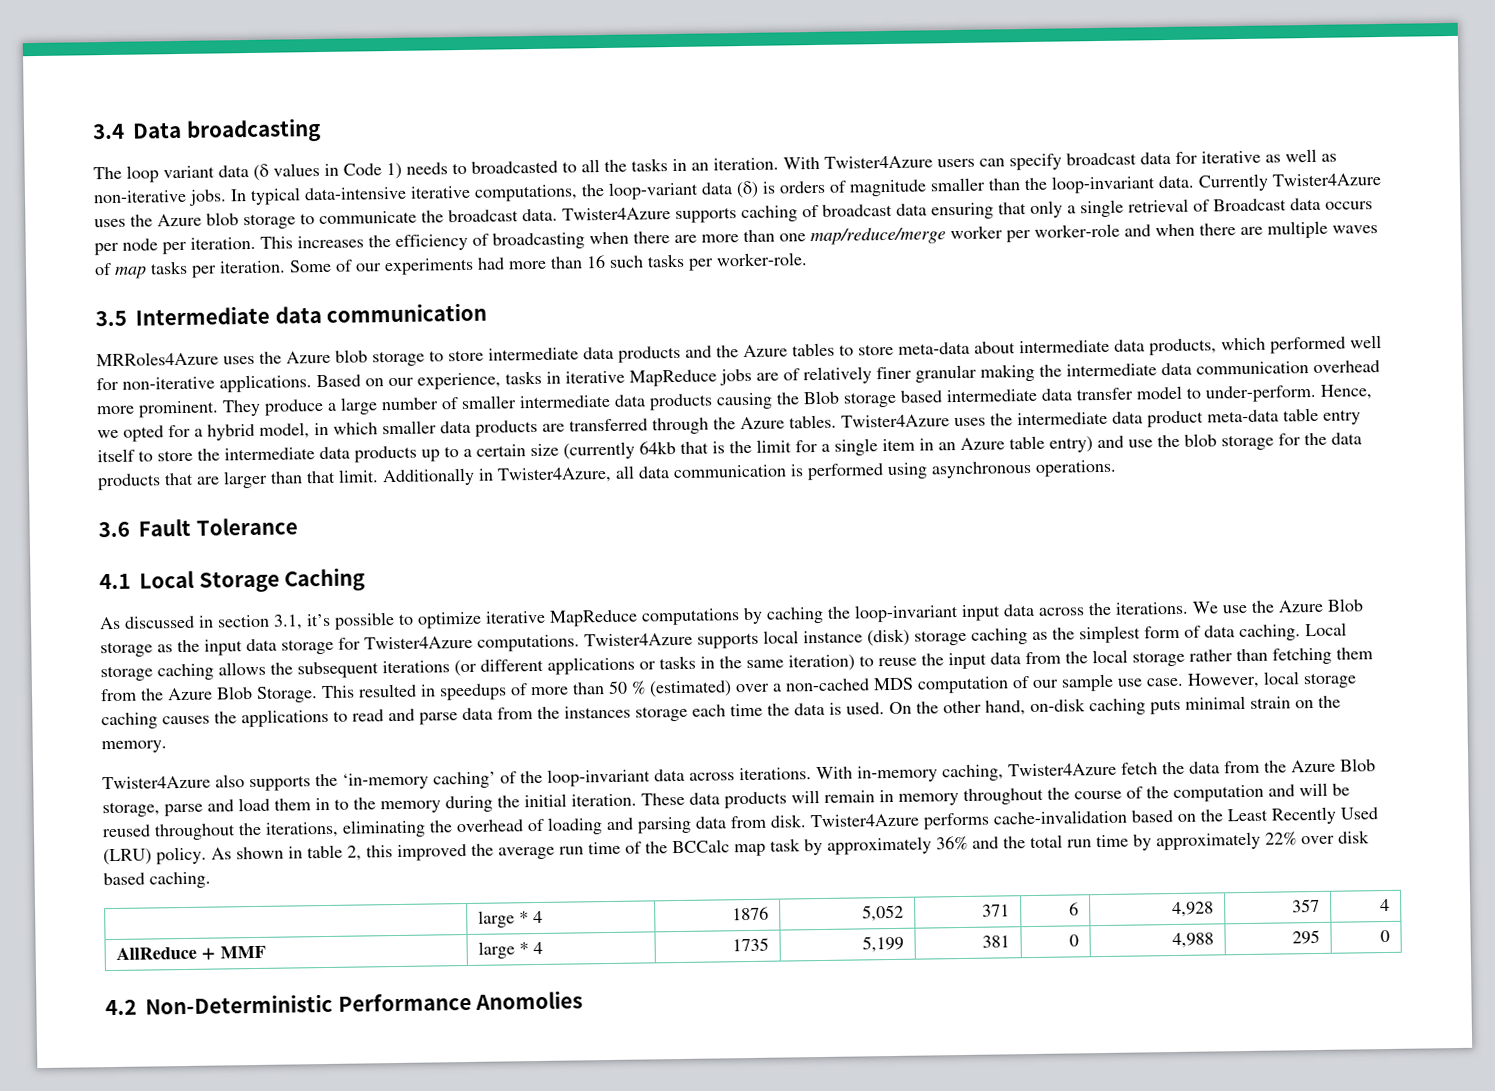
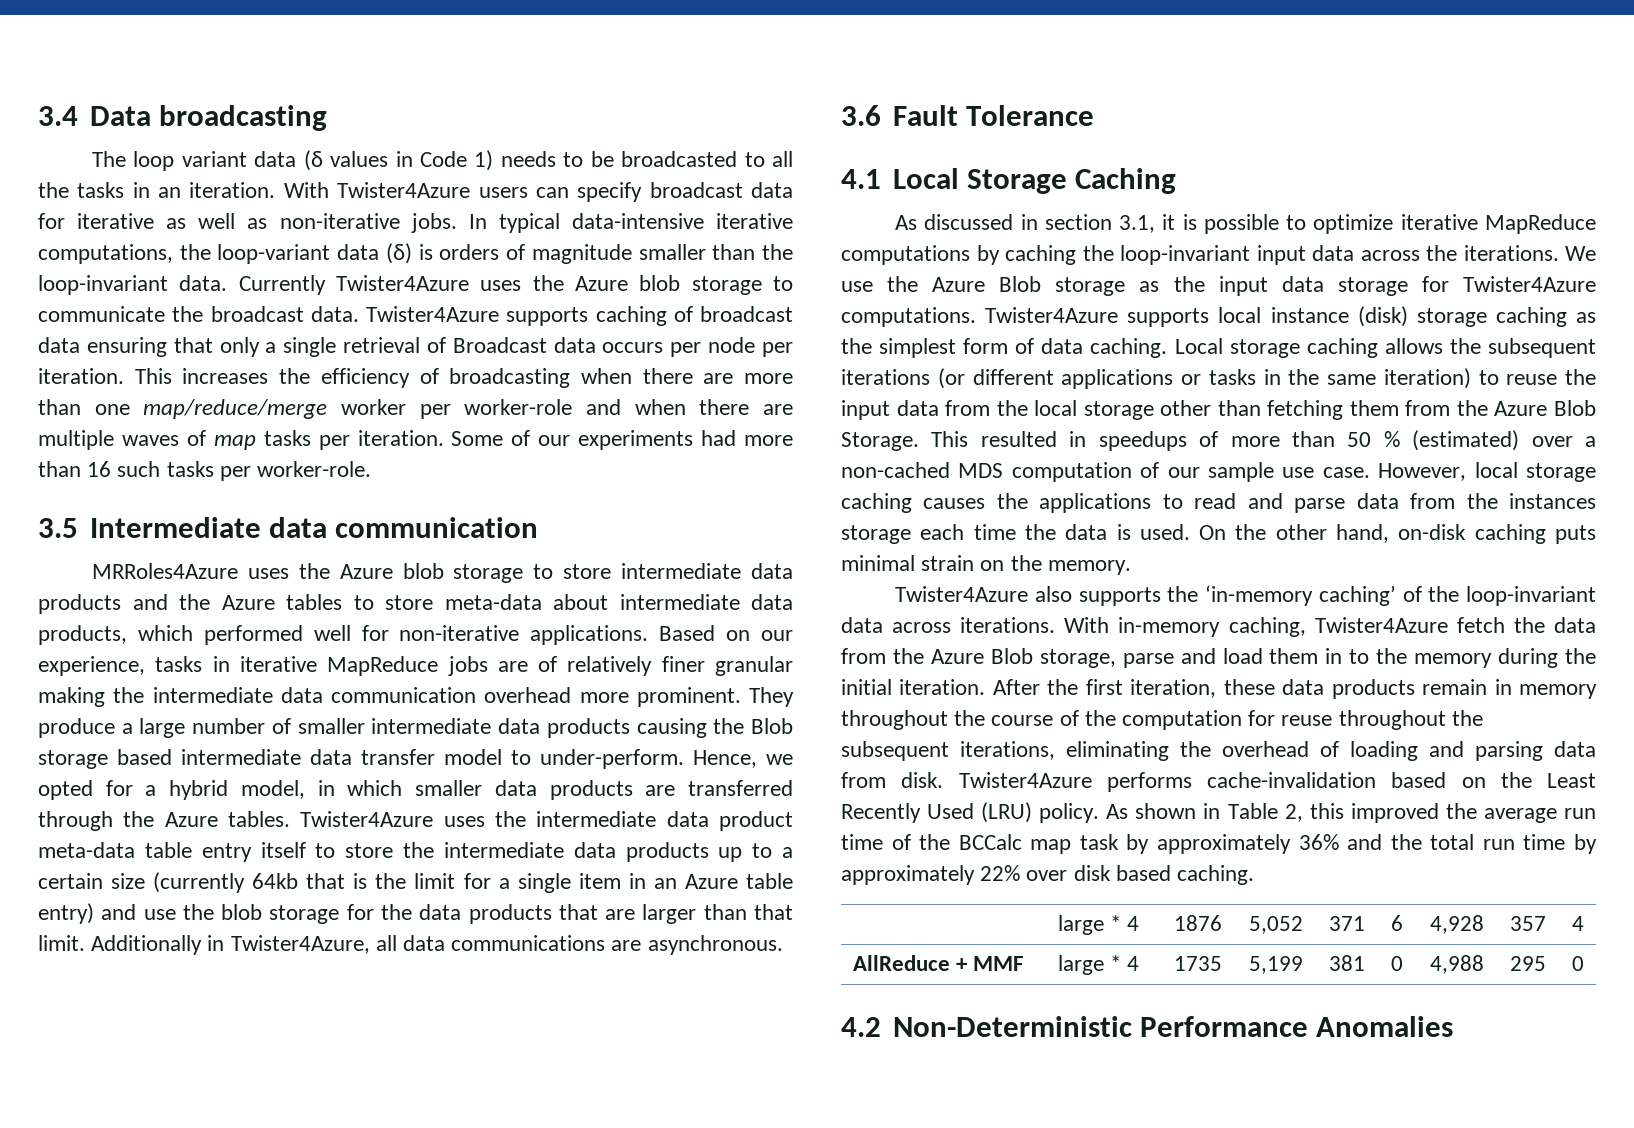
(467, 168) none -> [590,151,614,167] be
[673,459,1117,481] communication is performed using asynchronous operations. -> [451,935,783,955] communications are asynchronous.
[306,613,331,627] it’s -> [1162,214,1197,230] it is
[1189,649,1233,662] rather -> [1160,400,1212,416] other
[641,790,820,809] These data products will -> [992,679,1415,699] After the first iteration, these data products
[1268,782,1350,797] [102,822,262,841] and will be reused throughout the -> [1248,710,1483,730] [841,741,949,761] for reuse throughout the subsequent
[307,844,343,859] table -> [1227,803,1278,819] Table
[475,990,584,1010] Anomolies -> [1316,1016,1454,1037] Anomalies

